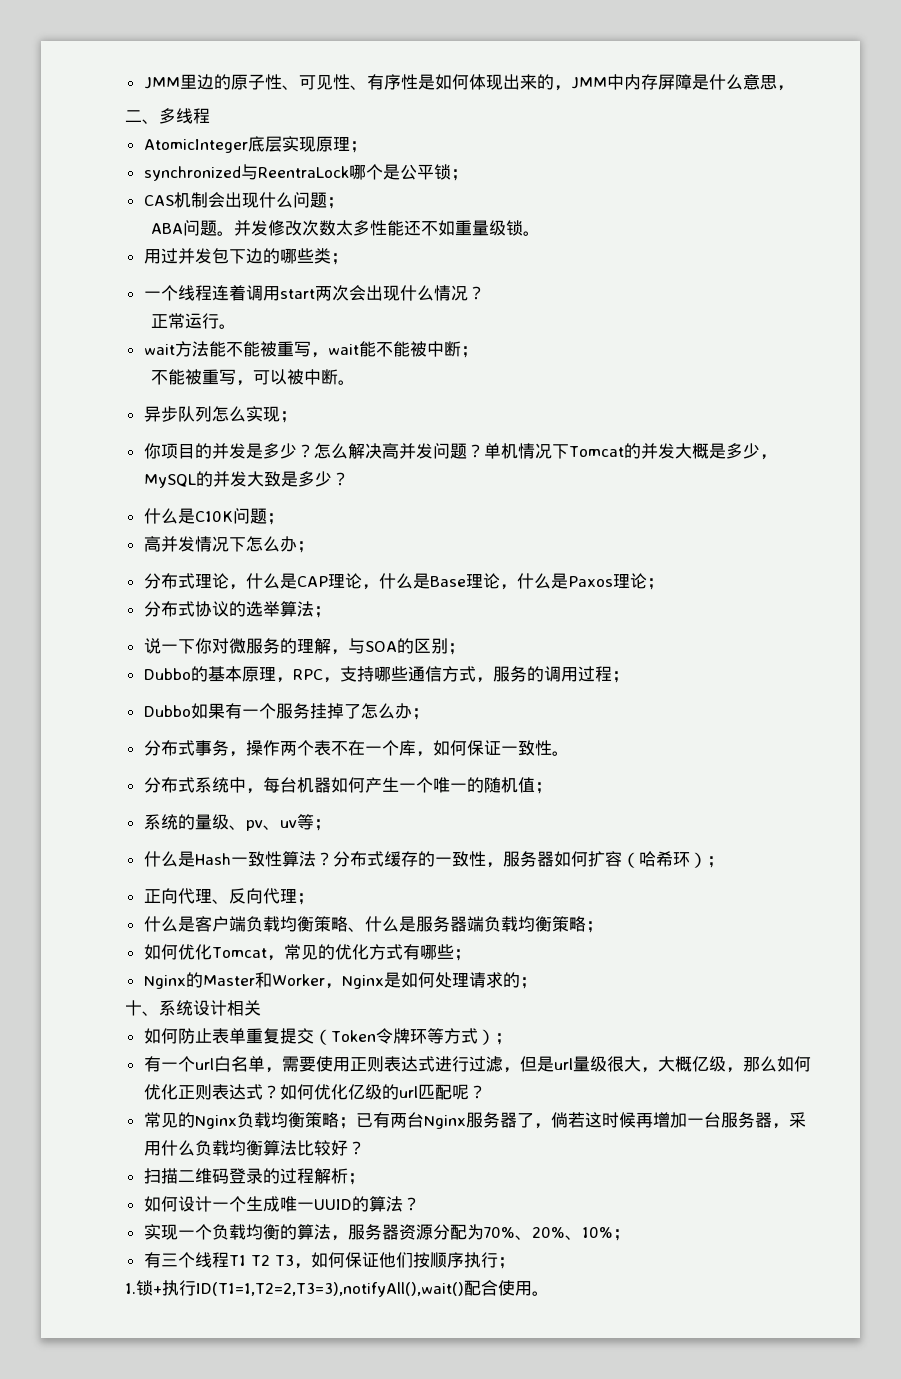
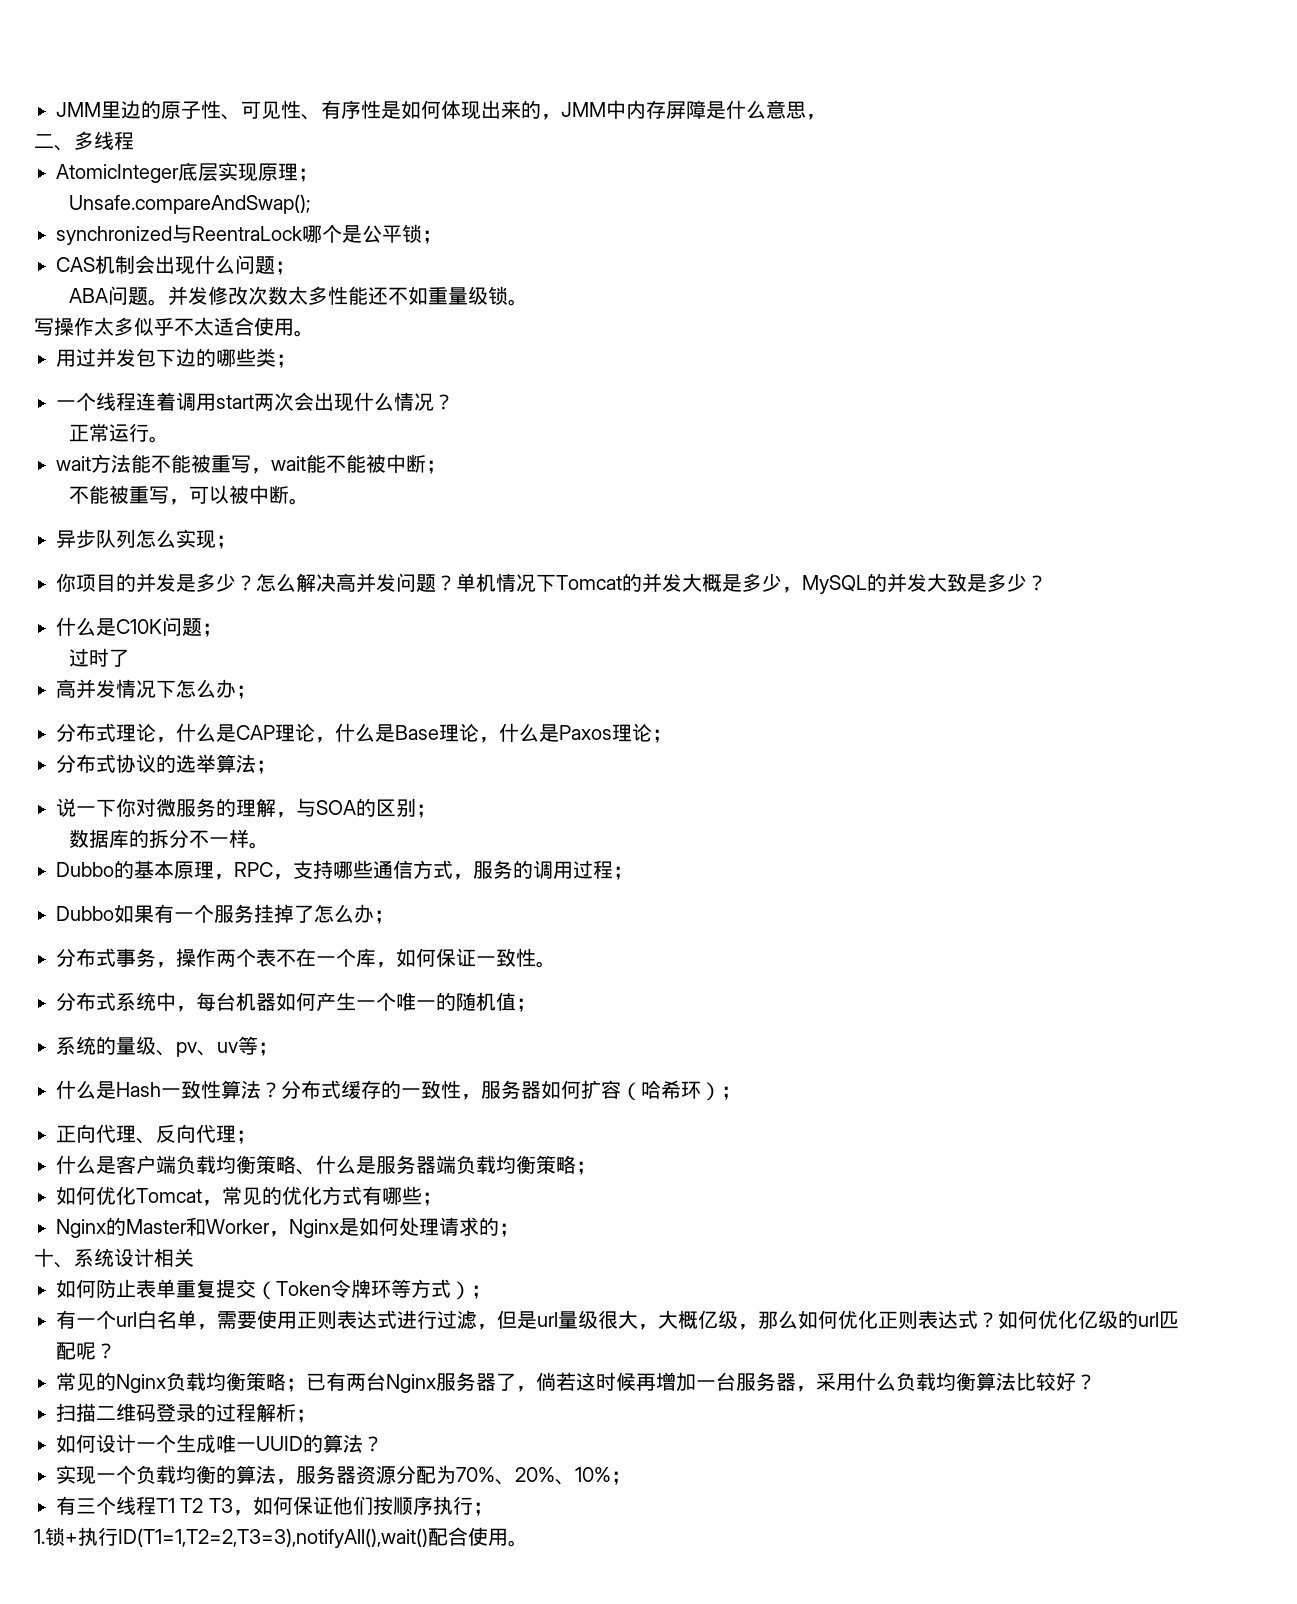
(367, 147) none -> [69,194,311,214] // Unsafe.compareAndSwap();
(541, 233) none -> [34,317,314,337] // 写操作太多似乎不太适合使用。
(284, 519) none -> [69,648,130,667] // 过时了
(465, 649) none -> [69,829,270,849] // 数据库的拆分不一样。

